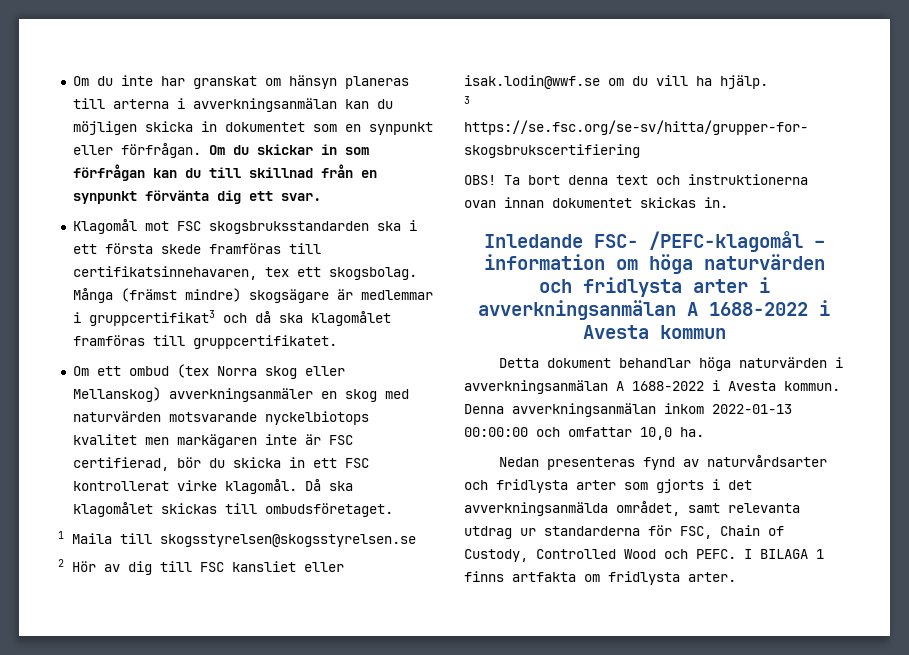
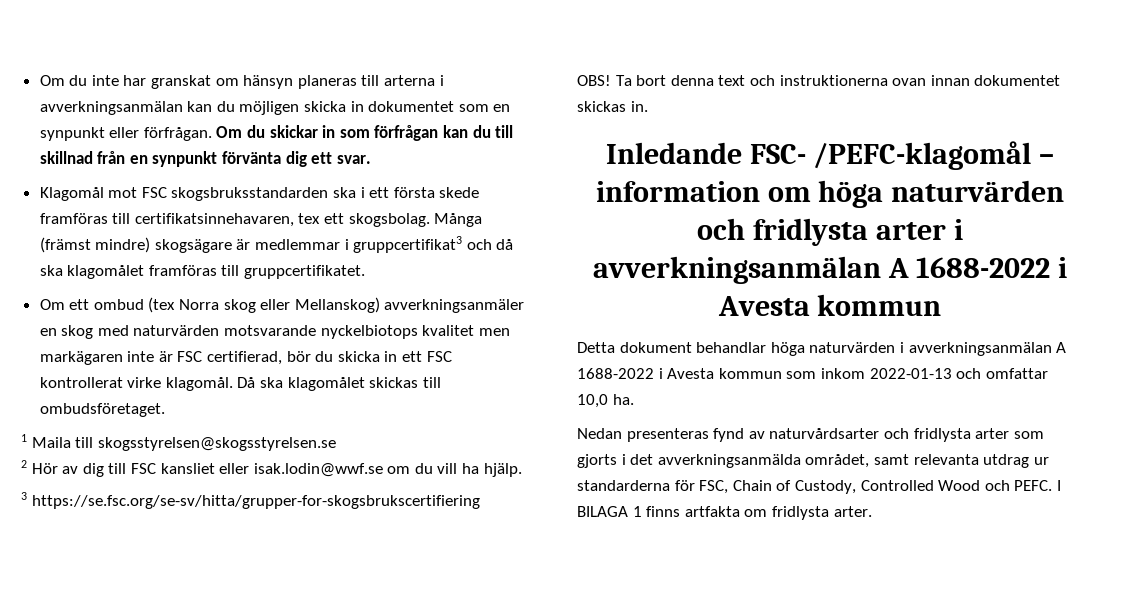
[784,381,840,391] [464,403,656,417] kommun. Denna avverkningsanmälan -> [718,368,817,379] kommun som
[464,427,528,437] 00:00:00 -> (952, 373) none

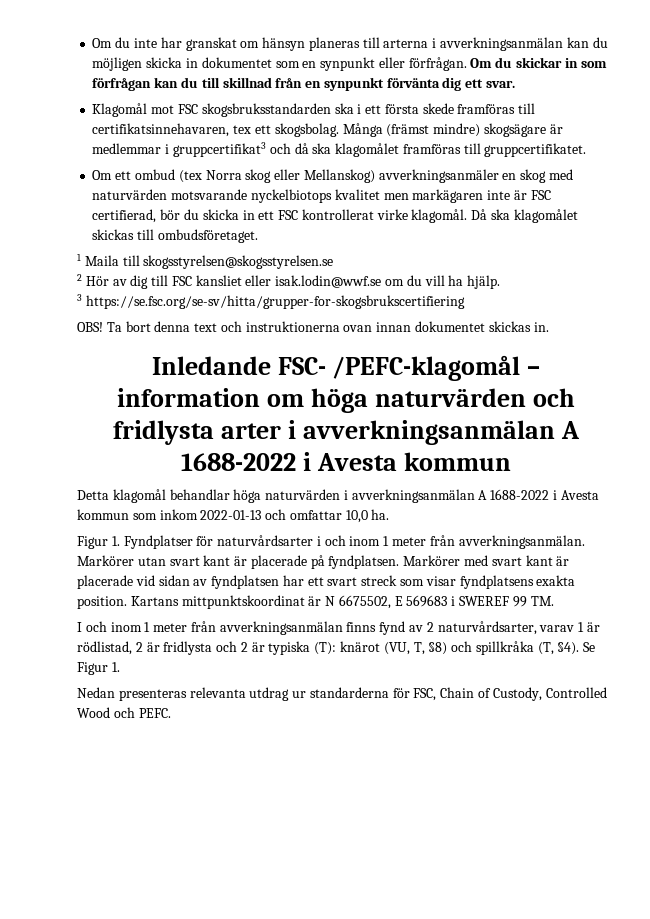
[619,342,692,353] dokument -> [112,489,166,503] klagomål
[577,428,1044,442] [577,454,909,468] Nedan presenteras fynd av naturvårdsarter och fridlysta arter som gjorts i det avverkningsanmälda området, samt -> [77,535,585,549] [77,555,570,569] [77,575,576,589] [77,595,554,609] [77,621,600,635] [77,641,596,655] [77,662,120,675] [77,687,187,701] Figur 1. Fyndplatser för naturvårdsarter i och inom 1 meter från avverkningsanmälan. Markörer utan svart kant är placerade på fyndplatsen. Markörer med svart kant är placerade vid sidan av fyndplatsen har ett svart streck som visar fyndplatsens exakta position. Kartans mittpunktskoordinat är N 6675502, E 569683 i SWEREF 99 TM. // I och inom 1 meter från avverkningsanmälan finns fynd av 2 naturvårdsarter, varav 1 är rödlistad, 2 är fridlysta och 2 är typiska (T): knärot (VU, T, §8) och spillkråka (T, §4). Se Figur 1. // Nedan presenteras
[1056,480,1061,491] [577,506,872,520] I BILAGA 1 finns artfakta om fridlysta arter. -> (171, 713) none

